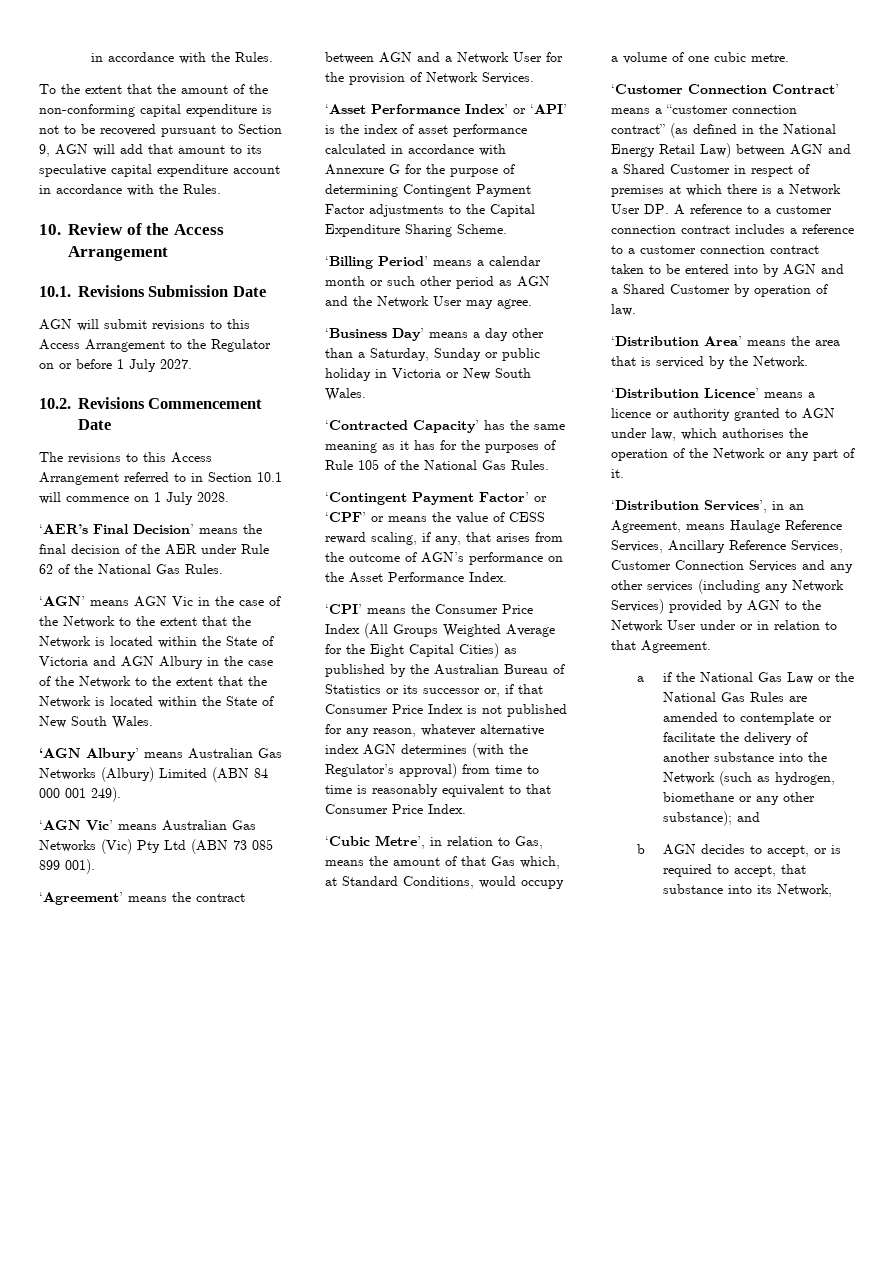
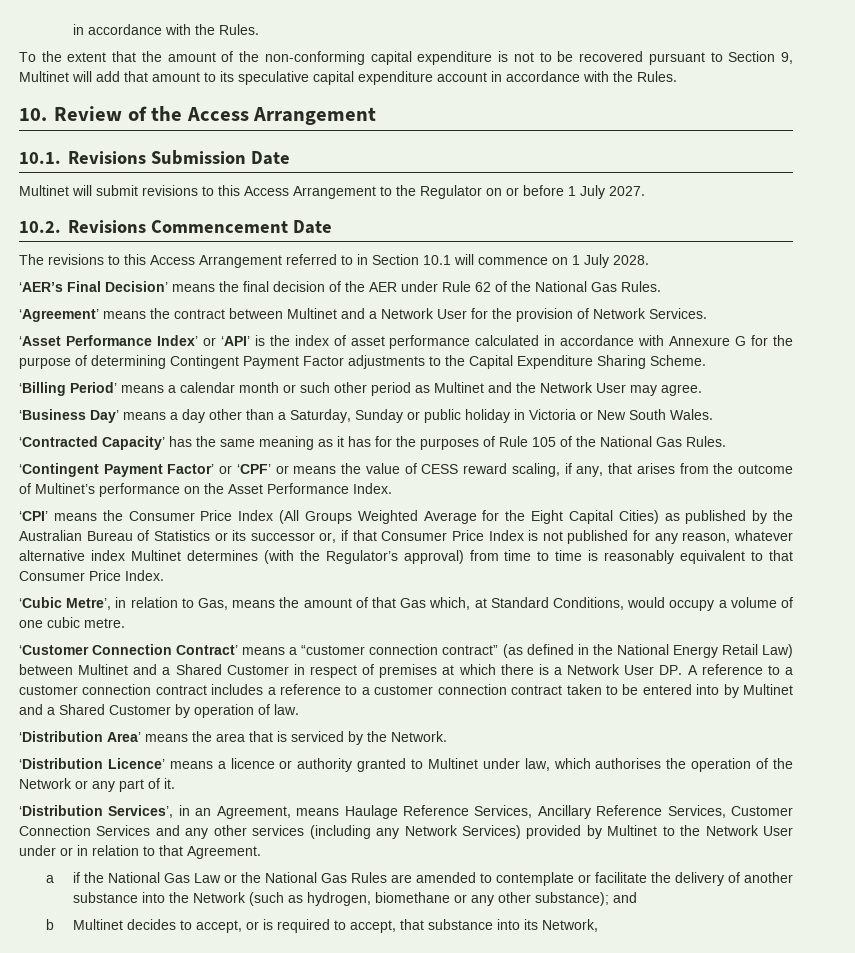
[55,144,88,155] AGN -> [19,71,69,82] Multinet
[39,319,72,330] AGN -> [19,185,69,196] Multinet
[39,596,281,607] [39,616,251,628] [39,636,274,648] [39,656,273,669] [39,676,267,688] [39,696,274,708] [39,716,153,729] [39,748,282,761] [39,767,268,782] [39,787,121,802] [39,820,256,831] [39,839,273,854] [39,859,95,874] // ‘AGN’ means AGN Vic in the case of the Network to the extent that the Network is located within the State of Victoria and AGN Albury in the case of the Network to the extent that the Network is located within the State of New South Wales. // ‘AGN Albury’ means Australian Gas Networks (Albury) Limited (ABN 84 000 001 249). // ‘AGN Vic’ means Australian Gas Networks (Vic) Pty Ltd (ABN 73 085 899 001). -> (661, 286) none
[379,52,412,63] AGN -> [287,308,337,319] Multinet
[517,276,550,287] AGN -> [434,382,484,393] Multinet
[421,552,464,563] AGN’s -> [35,483,95,494] Multinet’s
[363,744,396,755] AGN -> [130,550,181,561] Multinet
[790,144,823,155] AGN -> [78,664,129,675] Multinet
[783,264,816,275] AGN -> [742,684,793,695] Multinet
[802,408,835,419] AGN -> [427,758,478,769] Multinet
[747,600,780,611] AGN -> [607,825,658,836] Multinet
[662,844,696,855] AGN -> [72,919,123,930] Multinet

